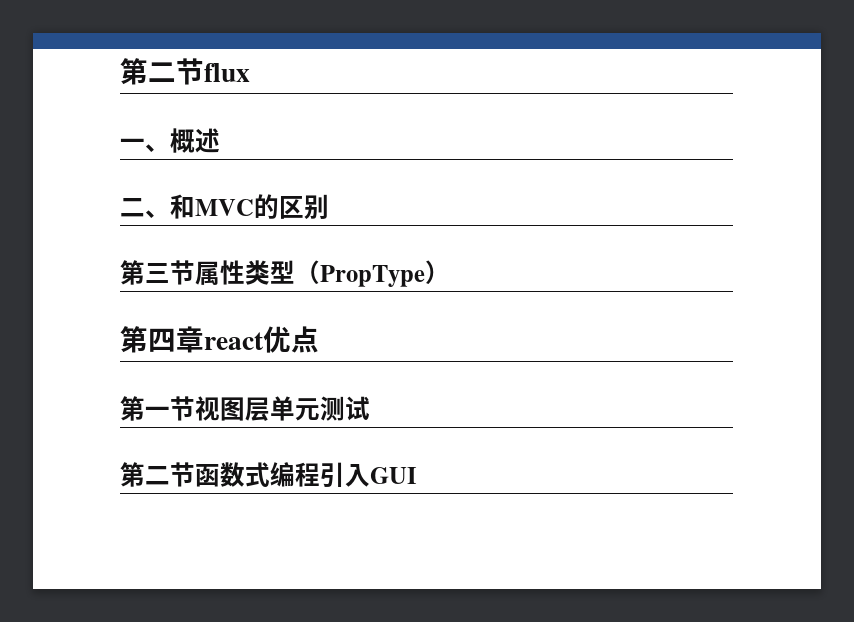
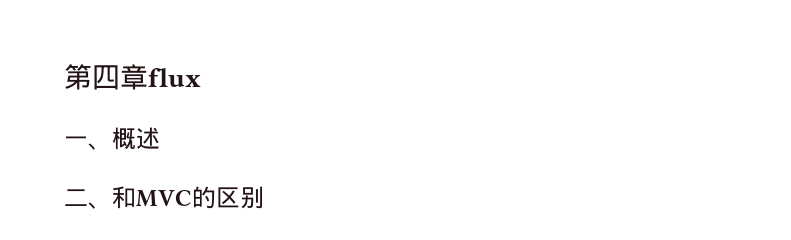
[120,58,204,85] 第二节 -> [64,64,148,90] 第四章
[120,260,450,287] [120,326,319,353] [120,396,370,421] [120,462,417,487] // 第三节属性类型（PropType） // 第四章react优点 // 第一节视图层单元测试 // 第二节函数式编程引入GUI -> (264, 197) none

